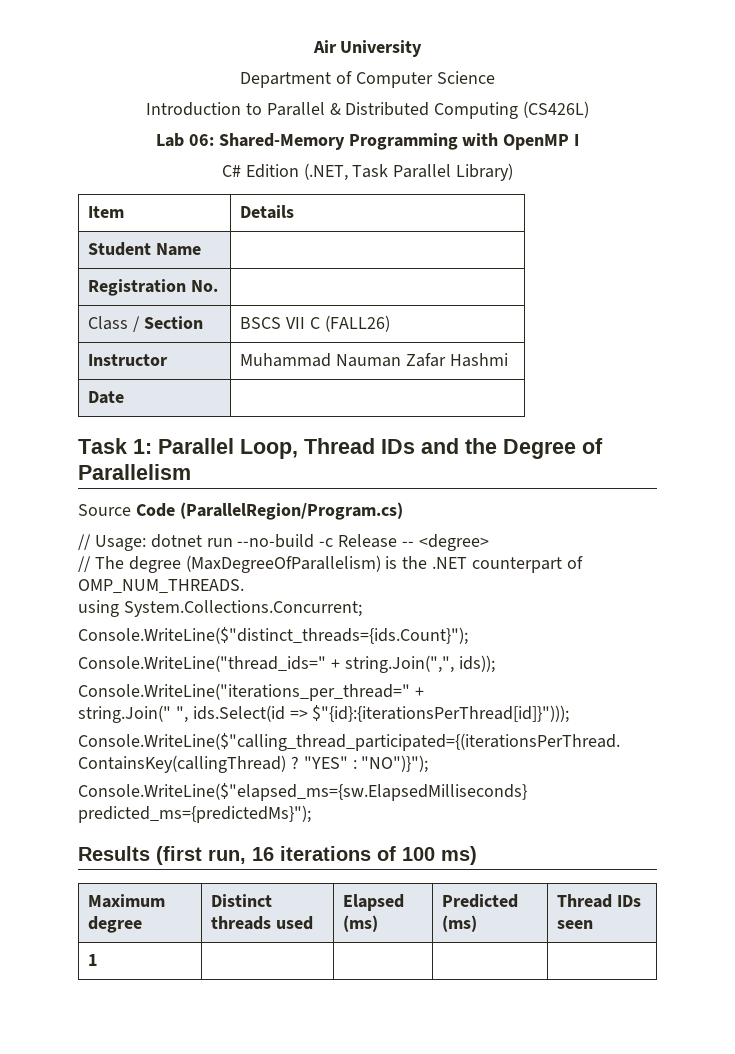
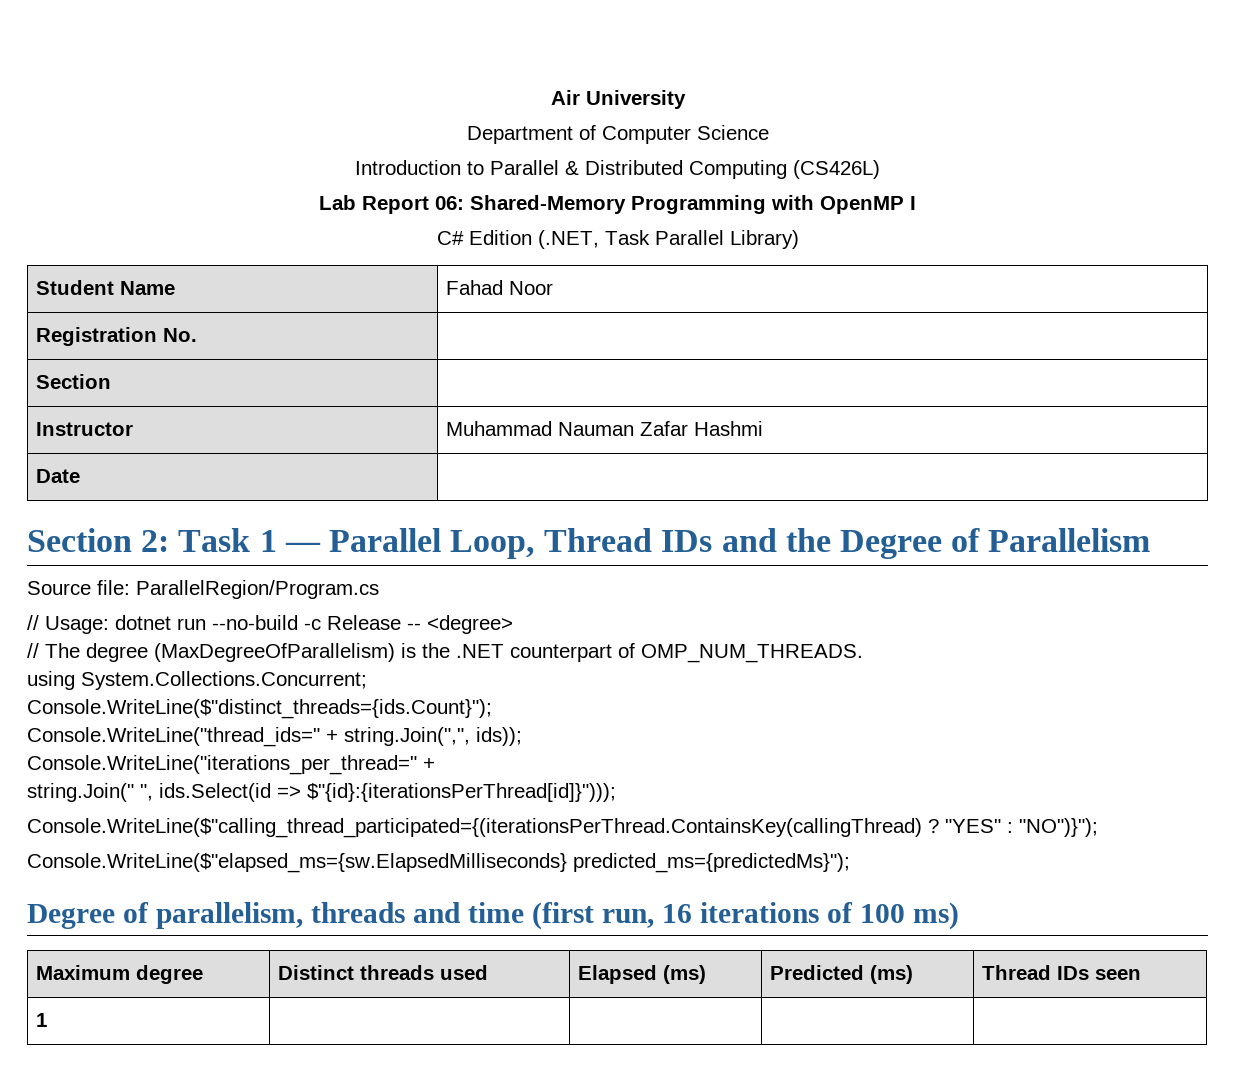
(184, 140) none -> [362,196,429,214] Report
[88,206,125,218] [240,205,295,219] // Item | Details -> (799, 239) none
(202, 249) none -> [446,280,554,295] Fahad Noor
[88,316,141,332] Class / -> (198, 335) none
[240,315,390,332] BSCS VII C (FALL26) -> (112, 381) none
[78,438,152,454] Task 1: -> [27,528,321,552] Section 2: Task 1 —
[135,502,403,520] Code (ParallelRegion/Program.cs) -> [97,580,379,599] file: ParallelRegion/Program.cs
[78,846,150,861] Results -> [27,902,524,929] Degree of parallelism, threads and time

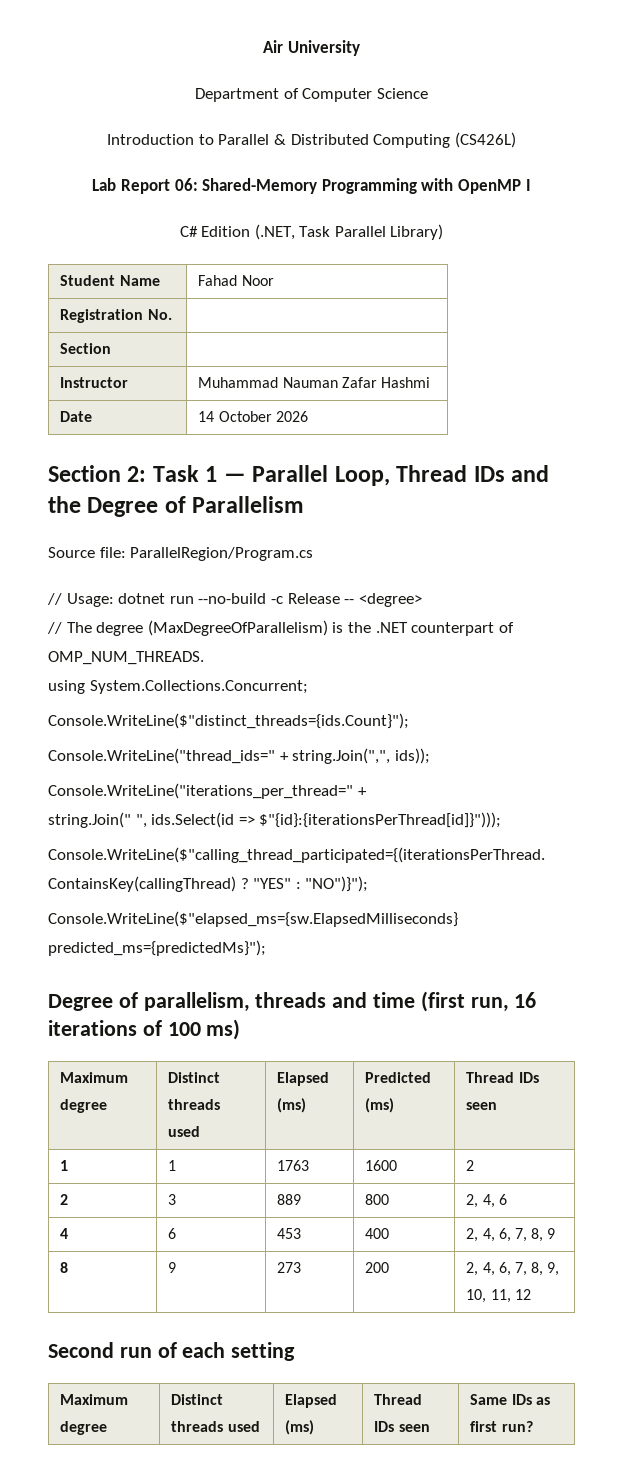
(81, 476) none -> [198,411,308,422] 14 October 2026
(48, 1020) | | | -> [168,1160,177,1171] [277,1160,310,1171] [365,1160,398,1171] [466,1160,475,1171] [60,1194,69,1205] [168,1194,177,1205] [277,1194,302,1205] [365,1194,390,1205] [466,1194,507,1208] [60,1228,69,1239] [168,1228,177,1239] [277,1228,302,1239] [365,1228,390,1239] [466,1228,556,1242] [60,1262,69,1273] [168,1262,177,1273] [277,1262,302,1273] [365,1262,390,1273] [466,1262,560,1276] [466,1289,531,1303] [48,1342,296,1361] [60,1394,129,1405] [60,1421,108,1435] [171,1394,224,1405] [171,1421,260,1432] [285,1394,338,1408] [285,1420,315,1435] [374,1394,423,1405] [374,1421,430,1432] [470,1394,550,1405] [470,1421,533,1432] 1 | 1763 | 1600 | 2 // 2 | 3 | 889 | 800 | 2, 4, 6 // 4 | 6 | 453 | 400 | 2, 4, 6, 7, 8, 9 // 8 | 9 | 273 | 200 | 2, 4, 6, 7, 8, 9, 10, 11, 12 // Second run of each setting // Maximum degree | Distinct threads used | Elapsed (ms) | Thread IDs seen | Same IDs as first run?

